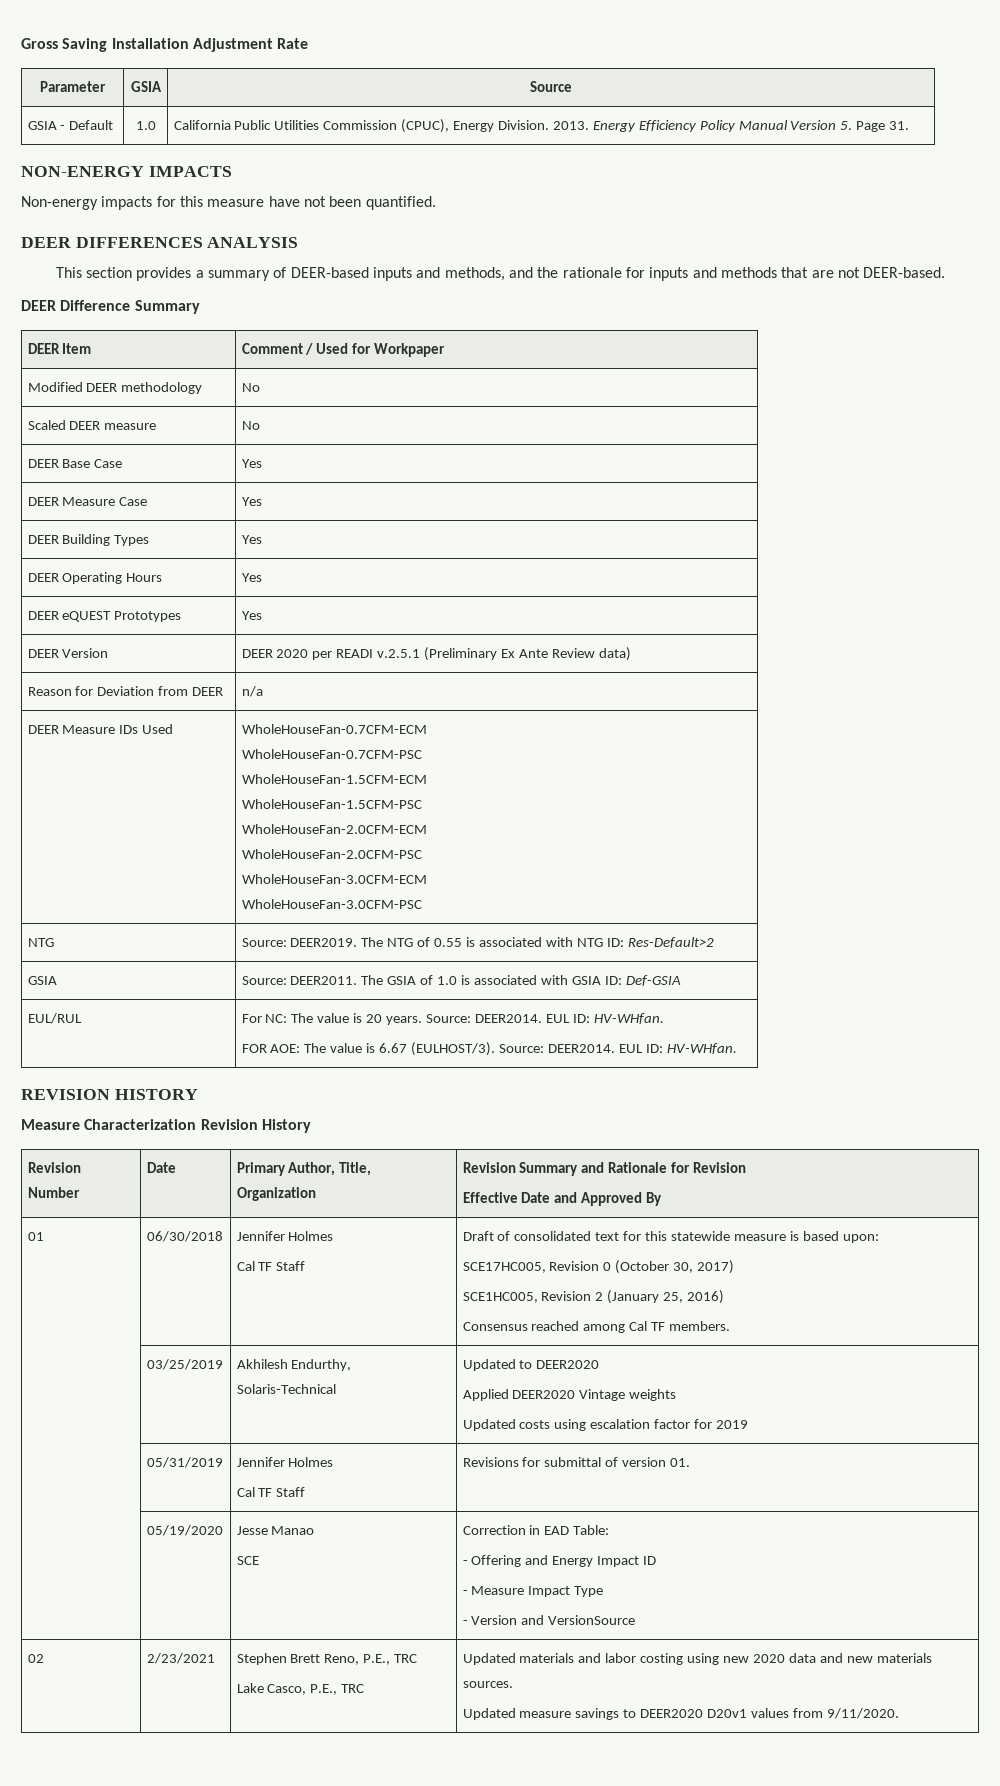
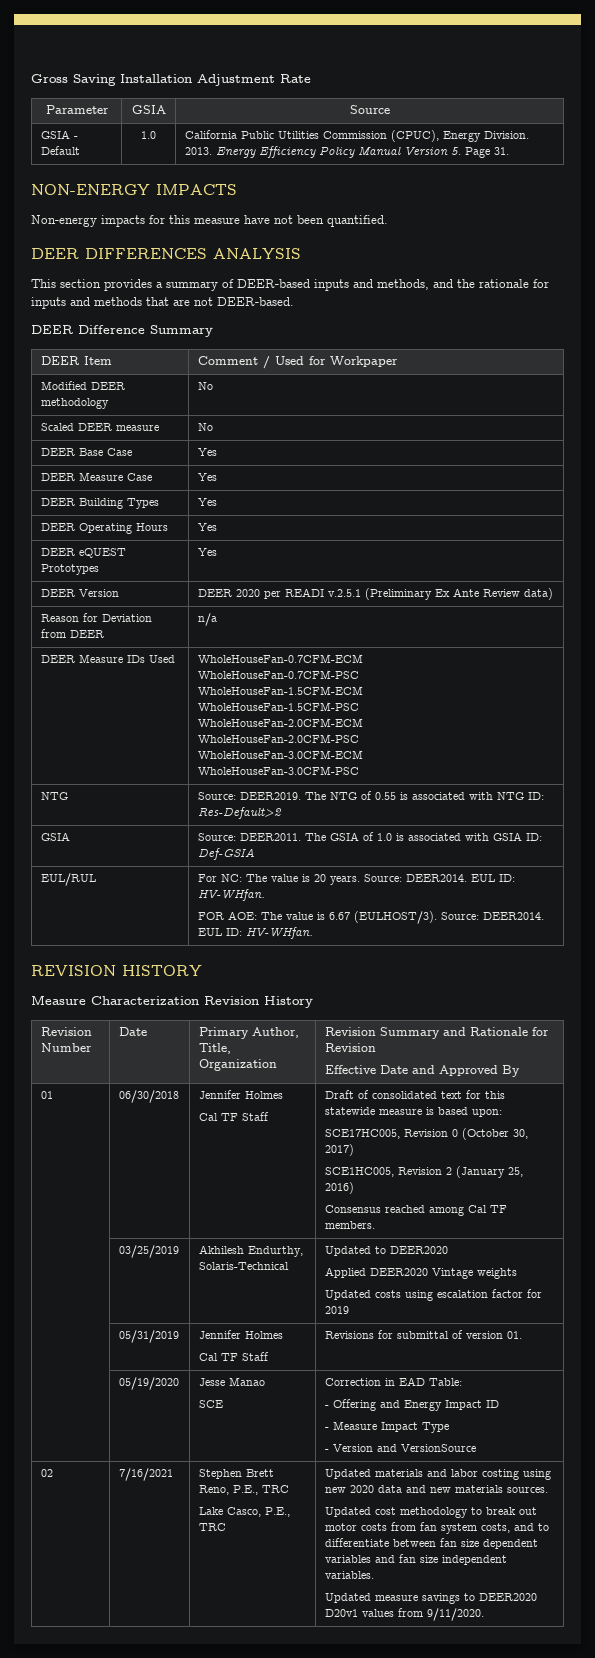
[146,1653,215,1664] 2/23/2021 -> [118,1468,173,1481] 7/16/2021
(513, 1684) none -> [324,1507,537,1518] [324,1522,549,1534] [324,1538,538,1549] [324,1554,507,1565] [324,1571,374,1579] // Updated cost methodology to break out motor costs from fan system costs, and to differentiate between fan size dependent variables and fan size independent variables.

